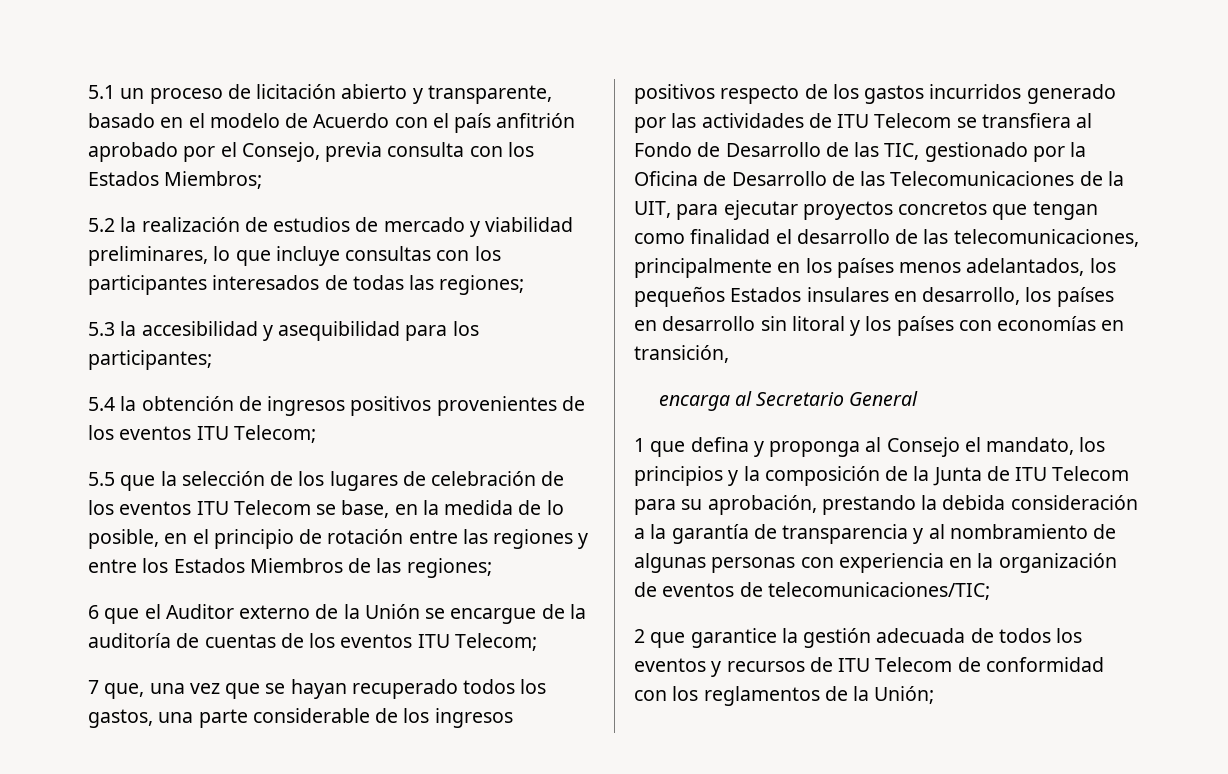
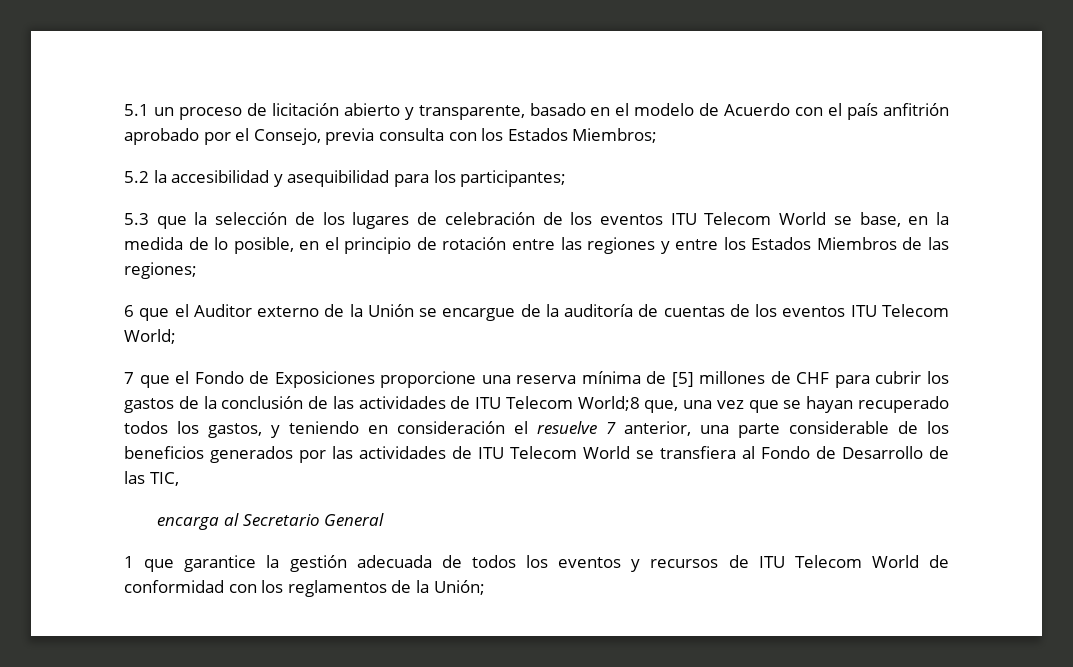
[141,217,574,237] [88,246,501,266] [88,275,525,295] [88,321,137,336] realización de estudios de mercado y viabilidad preliminares, lo que incluye consultas con los participantes interesados de todas las regiones; // 5.3 la -> (167, 176) none
[88,396,585,416] [88,425,316,443] [88,472,115,486] 5.4 la obtención de ingresos positivos provenientes de los eventos ITU Telecom; // 5.5 -> [124,213,149,225] 5.3
(311, 507) none -> [779,212,827,225] World
[454,633,537,651] [88,680,99,694] Telecom; // 7 -> [882,304,950,317] [124,329,176,344] [124,371,949,388] [124,396,640,413] Telecom World; // 7 que el Fondo de Exposiciones proporcione una reserva mínima de [5] millones de CHF para cubrir los gastos de la conclusión de las actividades de ITU Telecom World;8
(153, 718) none -> [271,421,691,438] y teniendo en consideración el resuelve 7 anterior,
[434,708,513,728] [634,84,1116,104] ingresos positivos respecto de los gastos incurridos generado -> [124,446,294,463] beneficios generados
(952, 120) none -> [582,446,630,459] World
[924,142,1087,162] [634,171,1124,186] [634,200,1098,220] [634,229,1139,247] [634,258,1116,278] [634,286,1114,307] [634,316,1125,336] [634,345,729,363] gestionado por la Oficina de Desarrollo de las Telecomunicaciones de la UIT, para ejecutar proyectos concretos que tengan como finalidad el desarrollo de las telecomunicaciones, principalmente en los países menos adelantados, los pequeños Estados insulares en desarrollo, los países en desarrollo sin litoral y los países con economías en transición, -> (179, 479) none
[690,437,1106,457] [634,466,1130,486] [634,495,1138,515] [634,524,1117,544] [634,553,1117,573] [634,582,990,600] [634,629,686,648] defina y proponga al Consejo el mandato, los principios y la composición de la Junta de ITU Telecom para su aprobación, prestando la debida consideración a la garantía de transparencia y al nombramiento de algunas personas con experiencia en la organización de eventos de telecomunicaciones/TIC; // 2 que -> (175, 565) none
(953, 664) none -> [871,555,919,568] World

